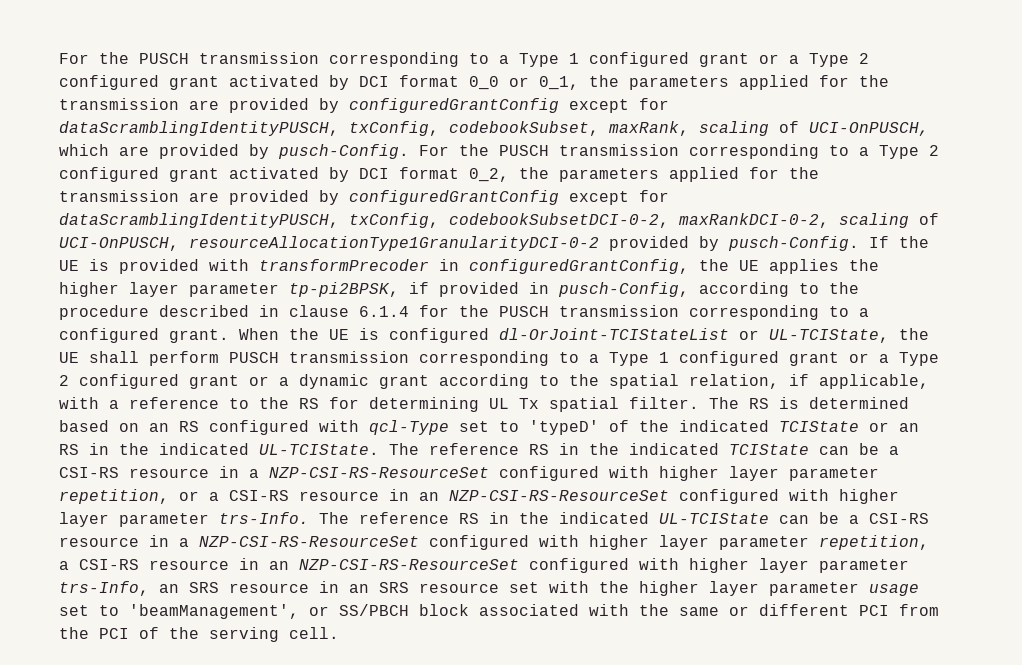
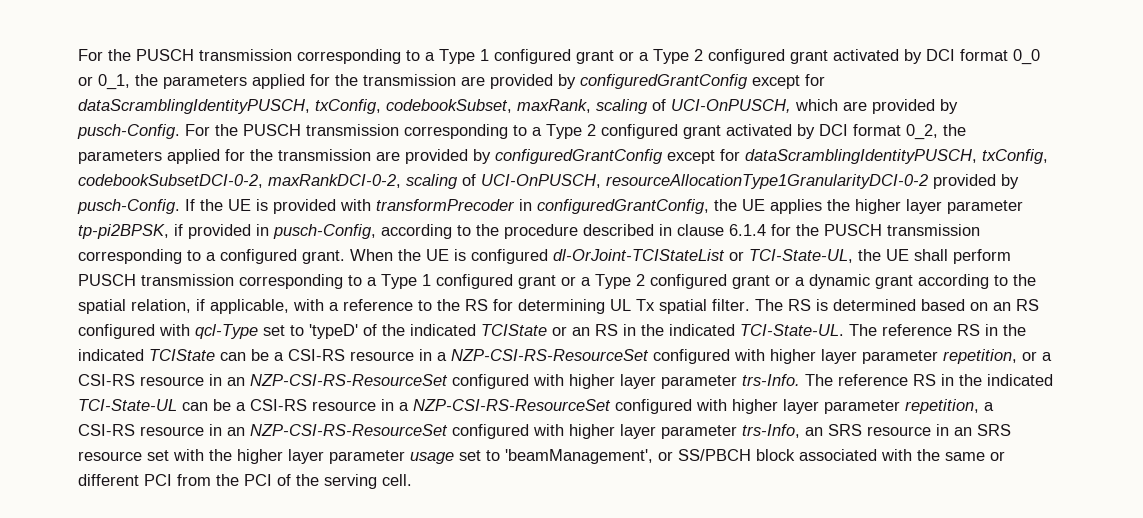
[769,329,889,343] UL-TCIState, -> [749,249,853,263] TCI-State-UL,
[259,444,379,455] UL-TCIState. -> [740,324,844,336] TCI-State-UL.
[659,513,769,524] UL-TCIState -> [78,399,177,411] TCI-State-UL

